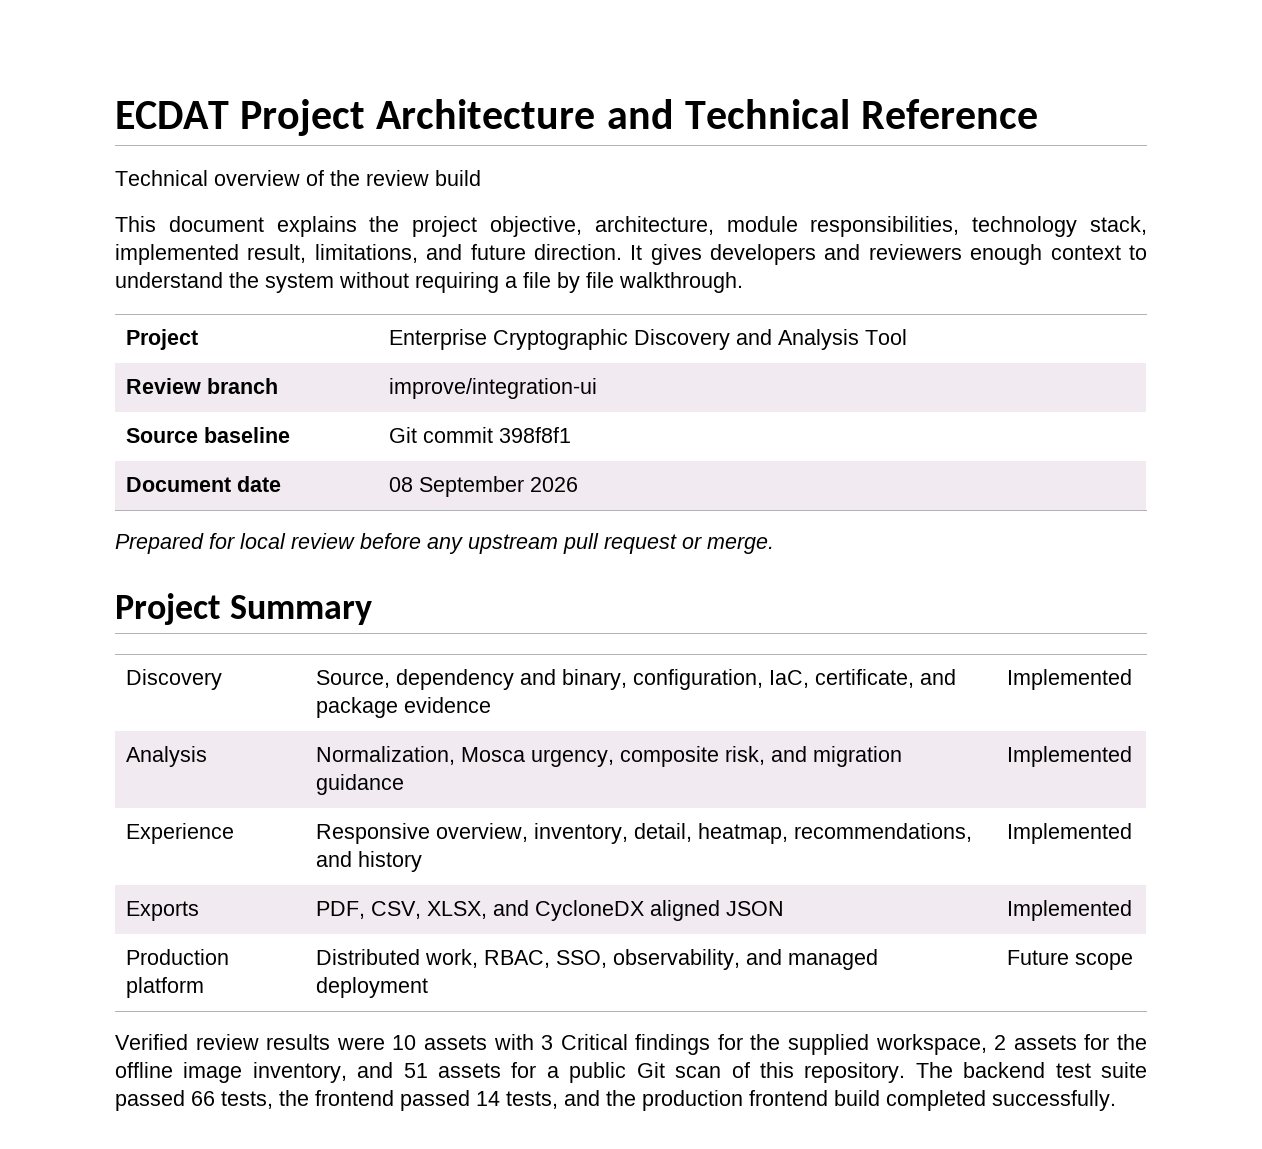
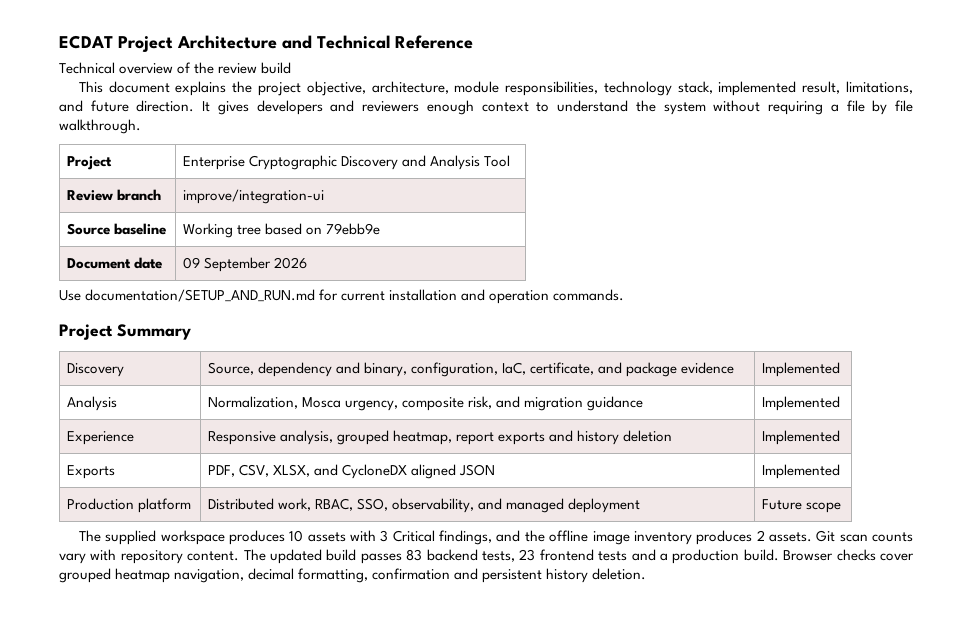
[388,427,571,443] Git commit 398f8f1 -> [182,223,381,238] Working tree based on 79ebb9e
[388,477,413,492] 08 -> [182,257,200,269] 09
[115,533,774,554] Prepared for local review before any upstream pull request or merge. -> [59,289,625,304] Use documentation/SETUP_AND_RUN.md for current installation and operation commands.
[435,823,972,844] overview, inventory, detail, heatmap, recommendations, -> [279,430,546,445] analysis, grouped heatmap, report exports
(422, 861) none -> [623,430,673,442] deletion
[115,1034,385,1050] Verified review results were -> [78,530,285,545] The supplied workspace produces
[635,1034,1147,1055] [115,1062,1147,1083] [115,1090,1116,1111] findings for the supplied workspace, 2 assets for the offline image inventory, and 51 assets for a public Git scan of this repository. The backend test suite passed 66 tests, the frontend passed 14 tests, and the production frontend build completed successfully. -> [439,530,914,545] [59,549,914,564] [59,568,647,583] findings, and the offline image inventory produces 2 assets. Git scan counts vary with repository content. The updated build passes 83 backend tests, 23 frontend tests and a production build. Browser checks cover grouped heatmap navigation, decimal formatting, confirmation and persistent history deletion.

